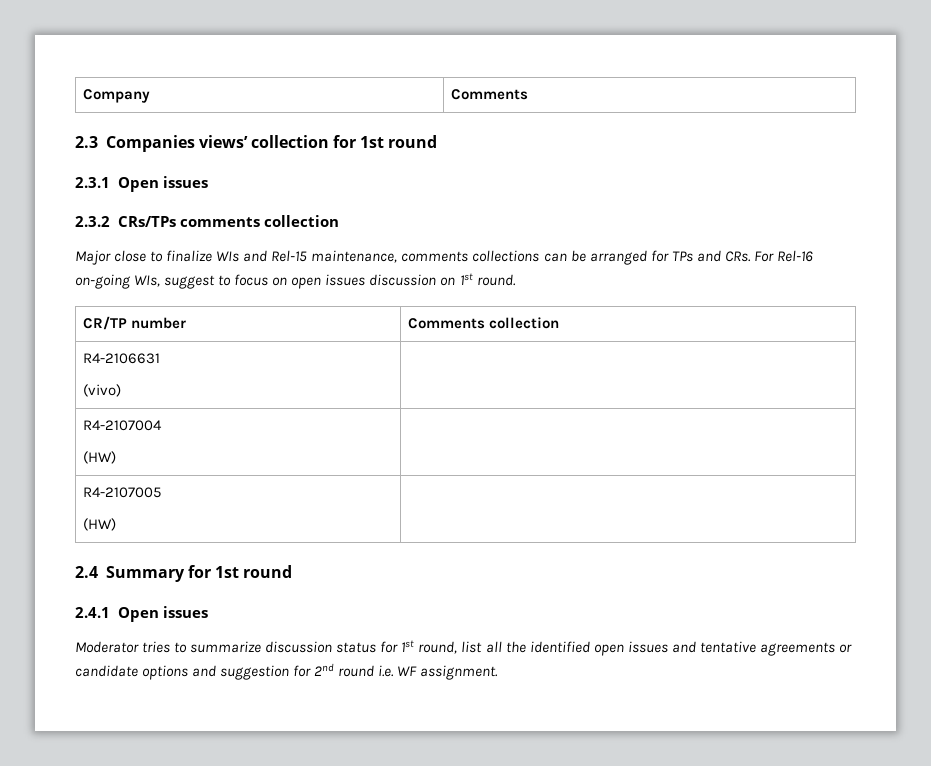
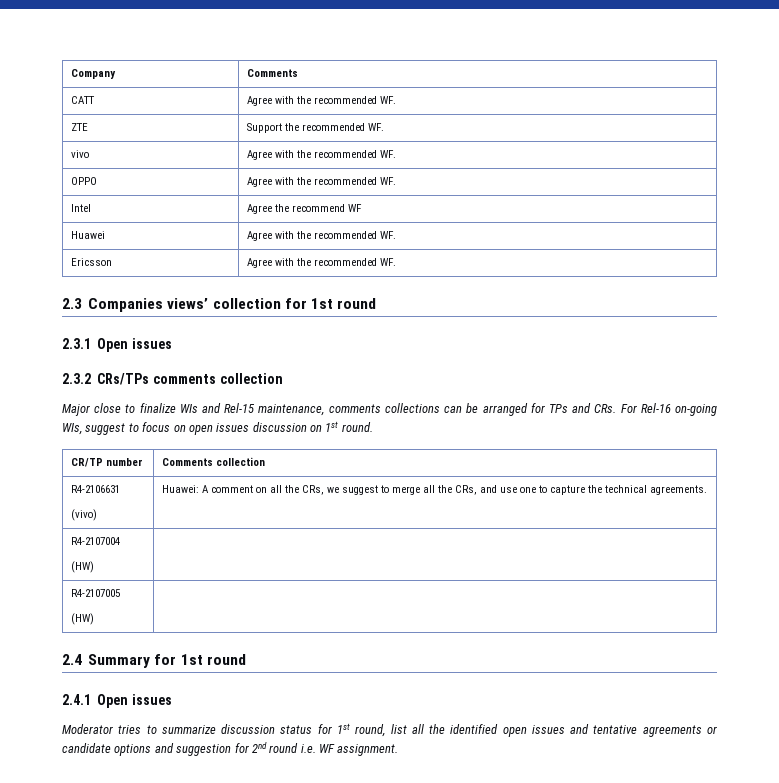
(529, 94) none -> [71,96,96,104] [247,96,397,106] [71,123,89,131] [247,123,385,133] [71,150,90,158] [247,150,397,160] [71,177,98,185] [247,177,397,187] [71,204,92,212] [247,204,363,214] [71,231,106,239] [247,231,397,241] [71,258,113,266] [247,258,397,268] // CATT | Agree with the recommended WF. // ZTE | Support the recommended WF. // vivo | Agree with the recommended WF. // OPPO | Agree with the recommended WF. // Intel | Agree the recommend WF // Huawei | Agree with the recommended WF. // Ericsson | Agree with the recommended WF.
(122, 390) none -> [162,485,708,495] Huawei: A comment on all the CRs, we suggest to merge all the CRs, and use one to capture the technical agreements.

